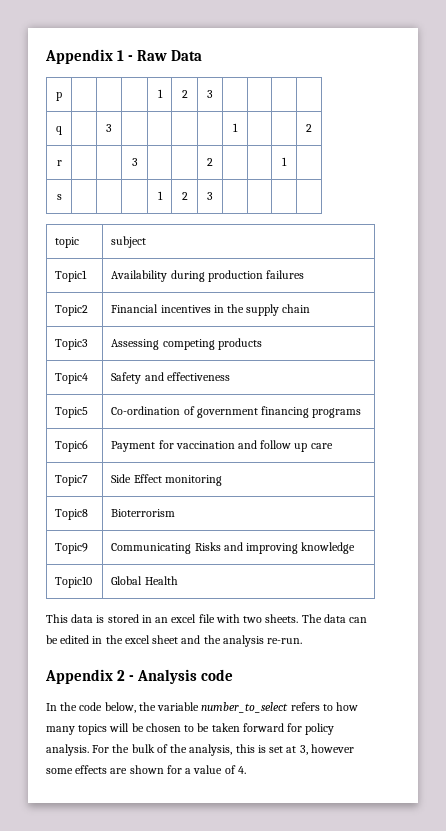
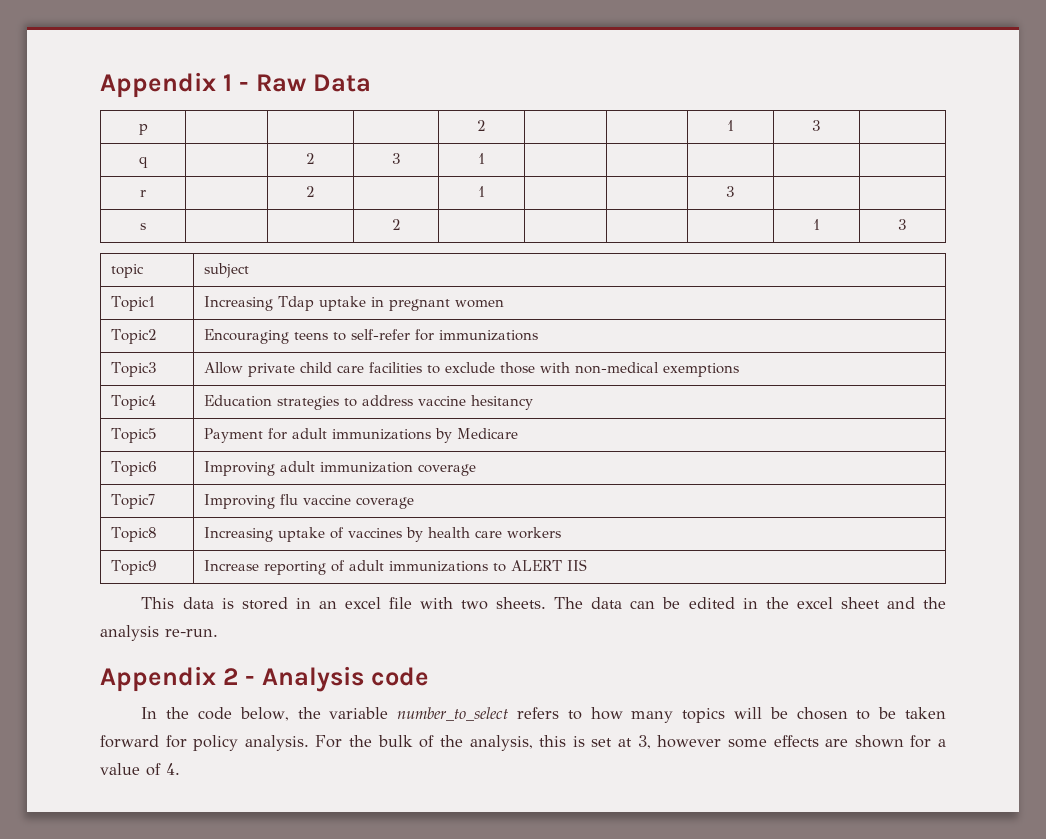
[157,89,163,98] [181,90,188,98] [207,90,213,98] [56,126,62,135] [106,124,112,132] [233,123,238,132] [306,124,312,132] [56,160,62,166] [131,158,138,166] [207,158,213,166] [282,157,287,166] [56,194,62,200] [157,191,163,200] [181,192,188,200] [207,192,213,200] [55,237,80,248] [111,236,147,248] [55,270,88,282] [111,270,304,282] [55,305,89,316] [111,304,311,316] [55,339,89,350] [111,338,262,350] [55,373,89,384] [111,372,230,384] [55,407,89,418] [111,406,362,418] [55,440,89,452] [111,440,333,452] [55,475,89,486] [111,474,222,486] [55,509,89,520] [111,509,176,517] [55,543,89,554] [111,542,356,554] [55,576,93,588] [111,576,178,585] | 1 | 2 | 3 | | | | // q | | 3 | | | | | 1 | | | 2 // r | | | 3 | | | 2 | | | 1 | // s | | | | 1 | 2 | 3 | | | | // topic | subject // Topic1 | Availability during production failures // Topic2 | Financial incentives in the supply chain // Topic3 | Assessing competing products // Topic4 | Safety and effectiveness // Topic5 | Co-ordination of government financing programs // Topic6 | Payment for vaccination and follow up care // Topic7 | Side Effect monitoring // Topic8 | Bioterrorism // Topic9 | Communicating Risks and improving knowledge // Topic10 | Global Health -> [477,120,486,131] [727,120,734,131] [812,120,821,131] [139,157,148,168] [306,153,315,164] [391,153,401,164] [478,153,485,164] [140,190,146,197] [306,186,315,197] [478,186,485,197] [726,186,735,197] [140,223,146,230] [391,219,401,230] [813,219,820,230] [898,219,907,230] [111,264,145,278] [204,263,250,278] [111,296,156,311] [204,296,505,311] [111,329,158,344] [204,329,539,344] [111,362,158,377] [204,362,740,377] [111,395,157,410] [204,395,534,410] [111,428,158,443] [204,428,519,443] [111,461,158,476] [204,461,477,476] [111,494,156,509] [204,494,415,509] [111,527,158,542] [204,527,562,542] [111,560,158,575] [204,559,588,575] | 2 | | | 1 | 3 | // q | | 2 | 3 | 1 | | | | | // r | | 2 | | 1 | | | 3 | | // s | | | 2 | | | | | 1 | 3 // topic | subject // Topic1 | Increasing Tdap uptake in pregnant women // Topic2 | Encouraging teens to self-refer for immunizations // Topic3 | Allow private child care facilities to exclude those with non-medical exemptions // Topic4 | Education strategies to address vaccine hesitancy // Topic5 | Payment for adult immunizations by Medicare // Topic6 | Improving adult immunization coverage // Topic7 | Improving flu vaccine coverage // Topic8 | Increasing uptake of vaccines by health care workers // Topic9 | Increase reporting of adult immunizations to ALERT IIS

